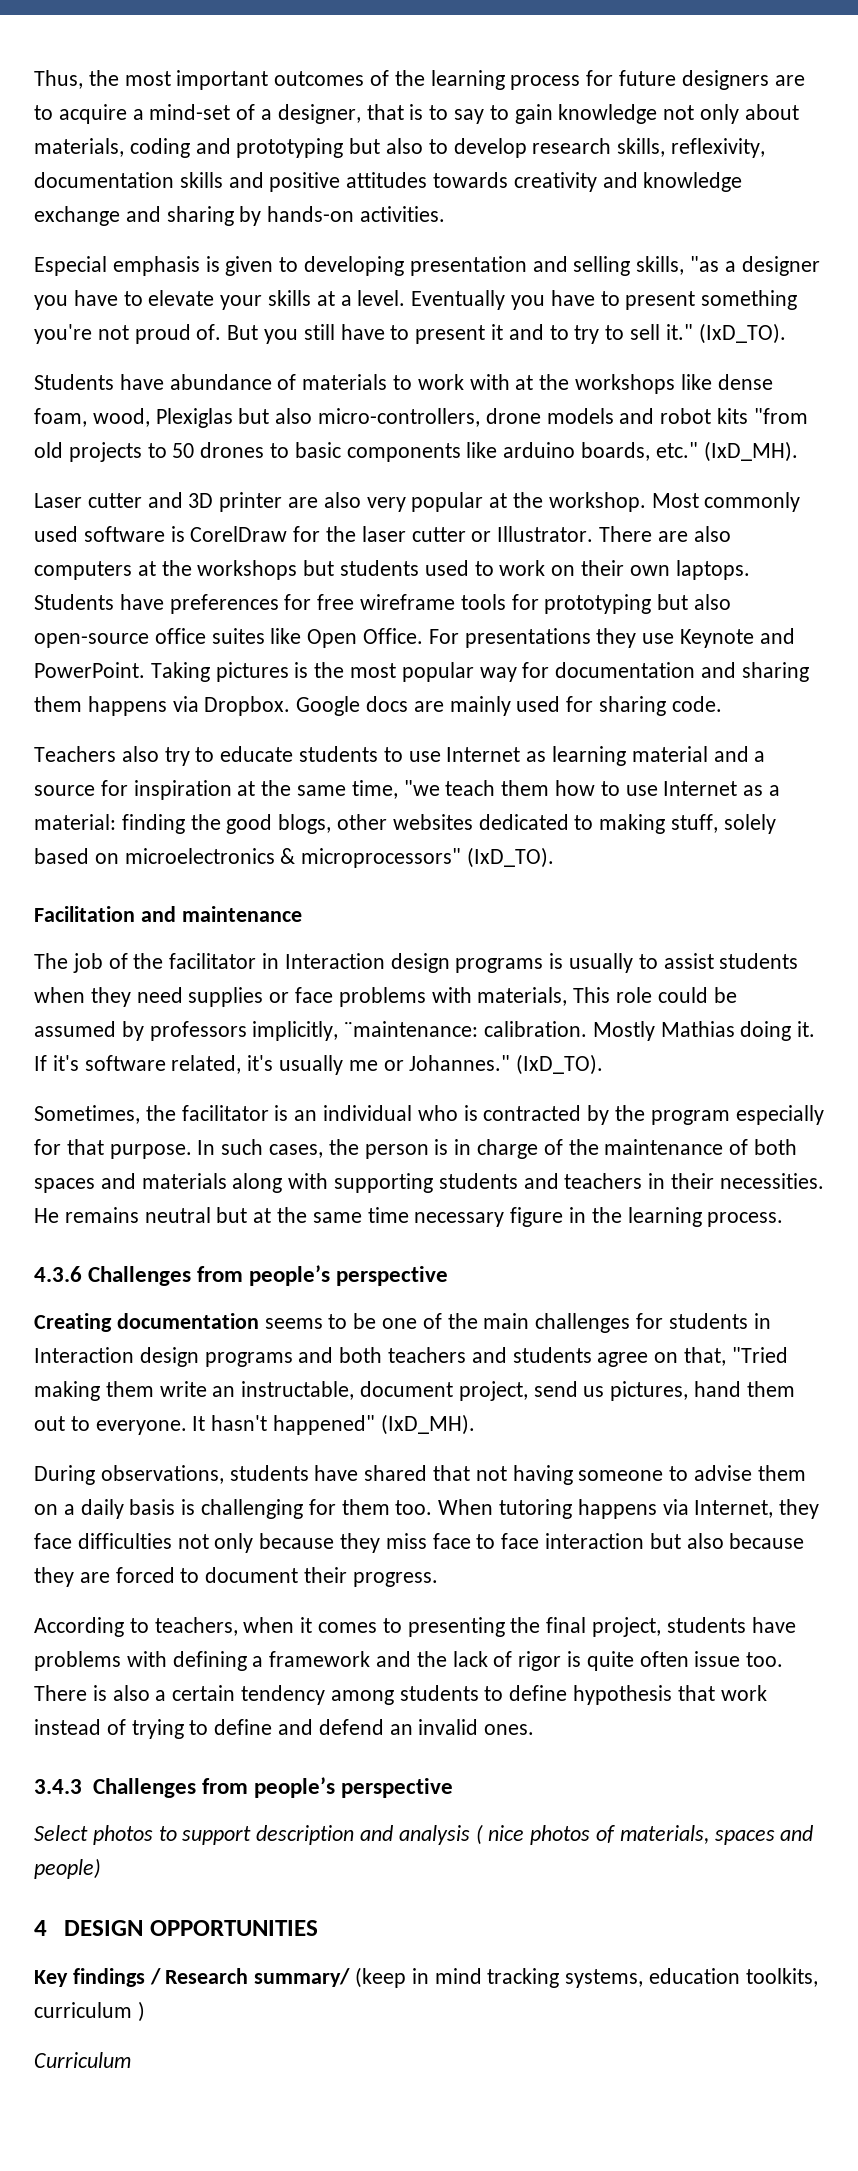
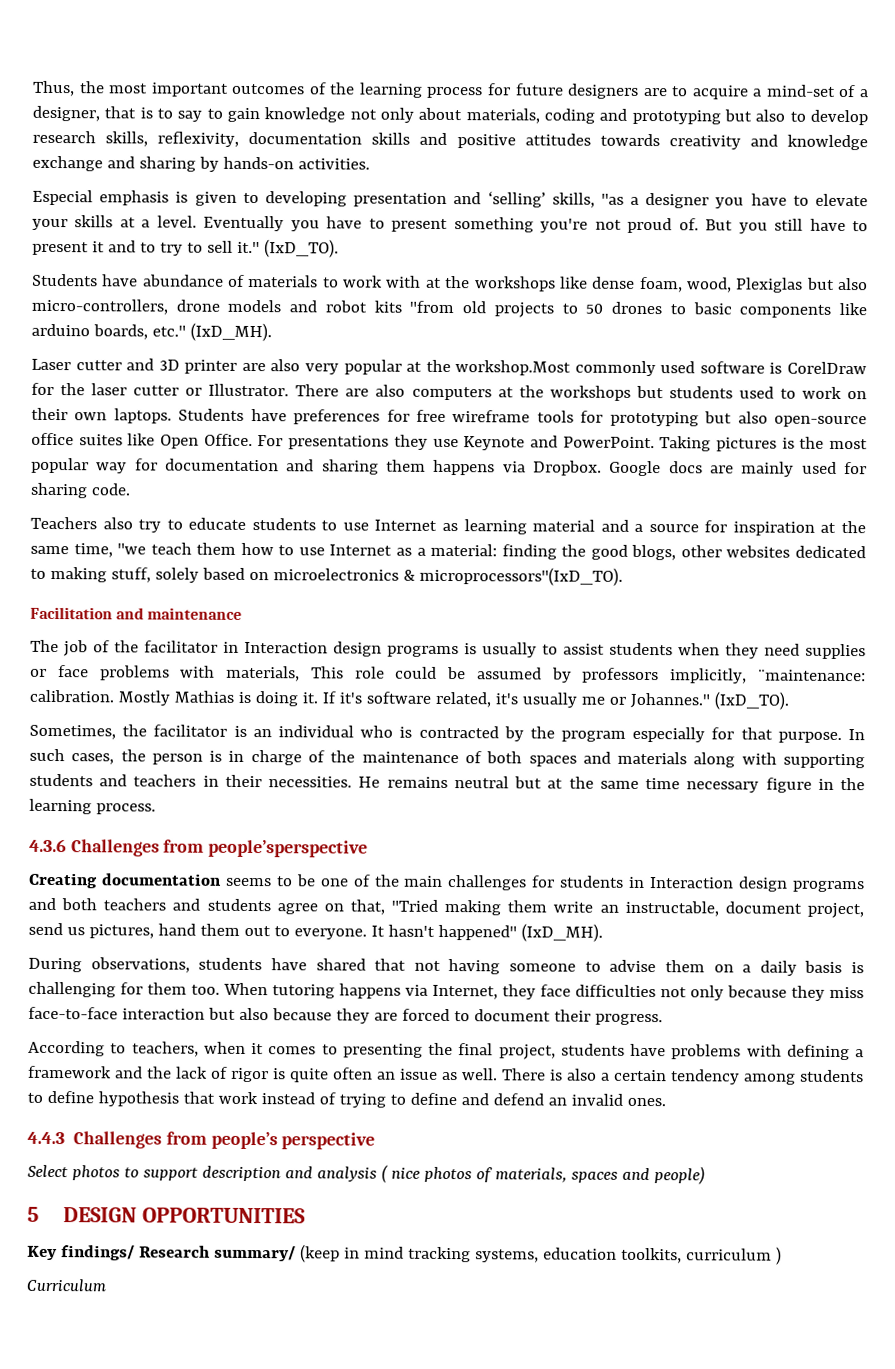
[573,256,631,276] selling -> [487,191,546,208] ‘selling’
[548,492,699,512] workshop. Most -> [455,360,572,376] workshop.Most
[301,847,555,868] microprocessors" (IxD_TO). -> [418,566,623,586] microprocessors"(IxD_TO).
(735, 1029) none -> [237,691,251,704] is
[249,1265,449,1286] people’s perspective -> [208,839,369,858] people’sperspective
[432,1533,540,1549] face to face -> [28,1006,118,1020] face-to-face
[694,1651,784,1667] issue too. -> [376,1068,498,1081] an issue as well.
[34,1779,82,1794] 3.4.3 -> [27,1131,65,1145] 4.4.3
[34,1920,47,1936] 4 -> [27,1206,39,1222] 5
[72,1968,161,1987] findings / -> [60,1245,135,1261] findings/

